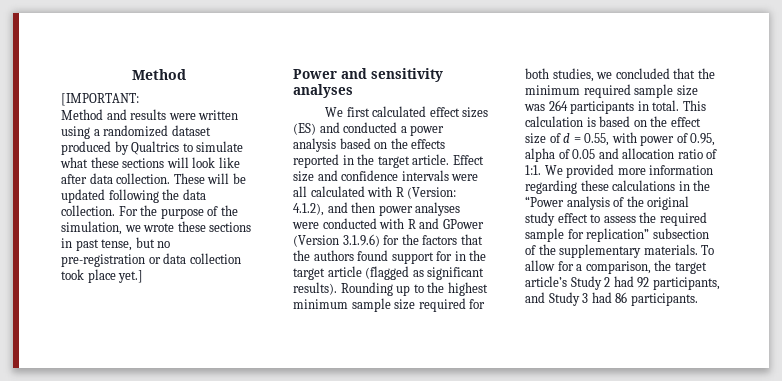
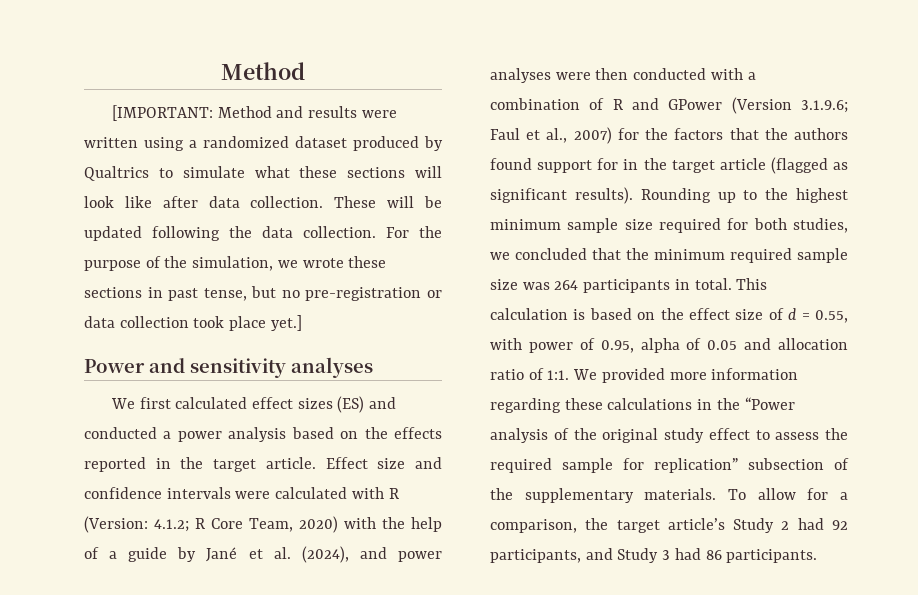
(139, 99) // -> (213, 113) none
[293,186,307,197] all -> (271, 495) none
[293,202,376,216] 4.1.2), and then -> [154,516,442,533] [84,546,387,563] 4.1.2; R Core Team, 2020) with the help of a guide by Jané et al. (2024), and
(319, 225) none -> [595,68,629,80] then
(405, 223) none -> [747,72,756,80] [490,98,605,110] a combination of
[342,234,380,247] 3.1.9.6) -> [801,100,848,113] [490,127,612,144] 3.1.9.6; Faul et al., 2007)

